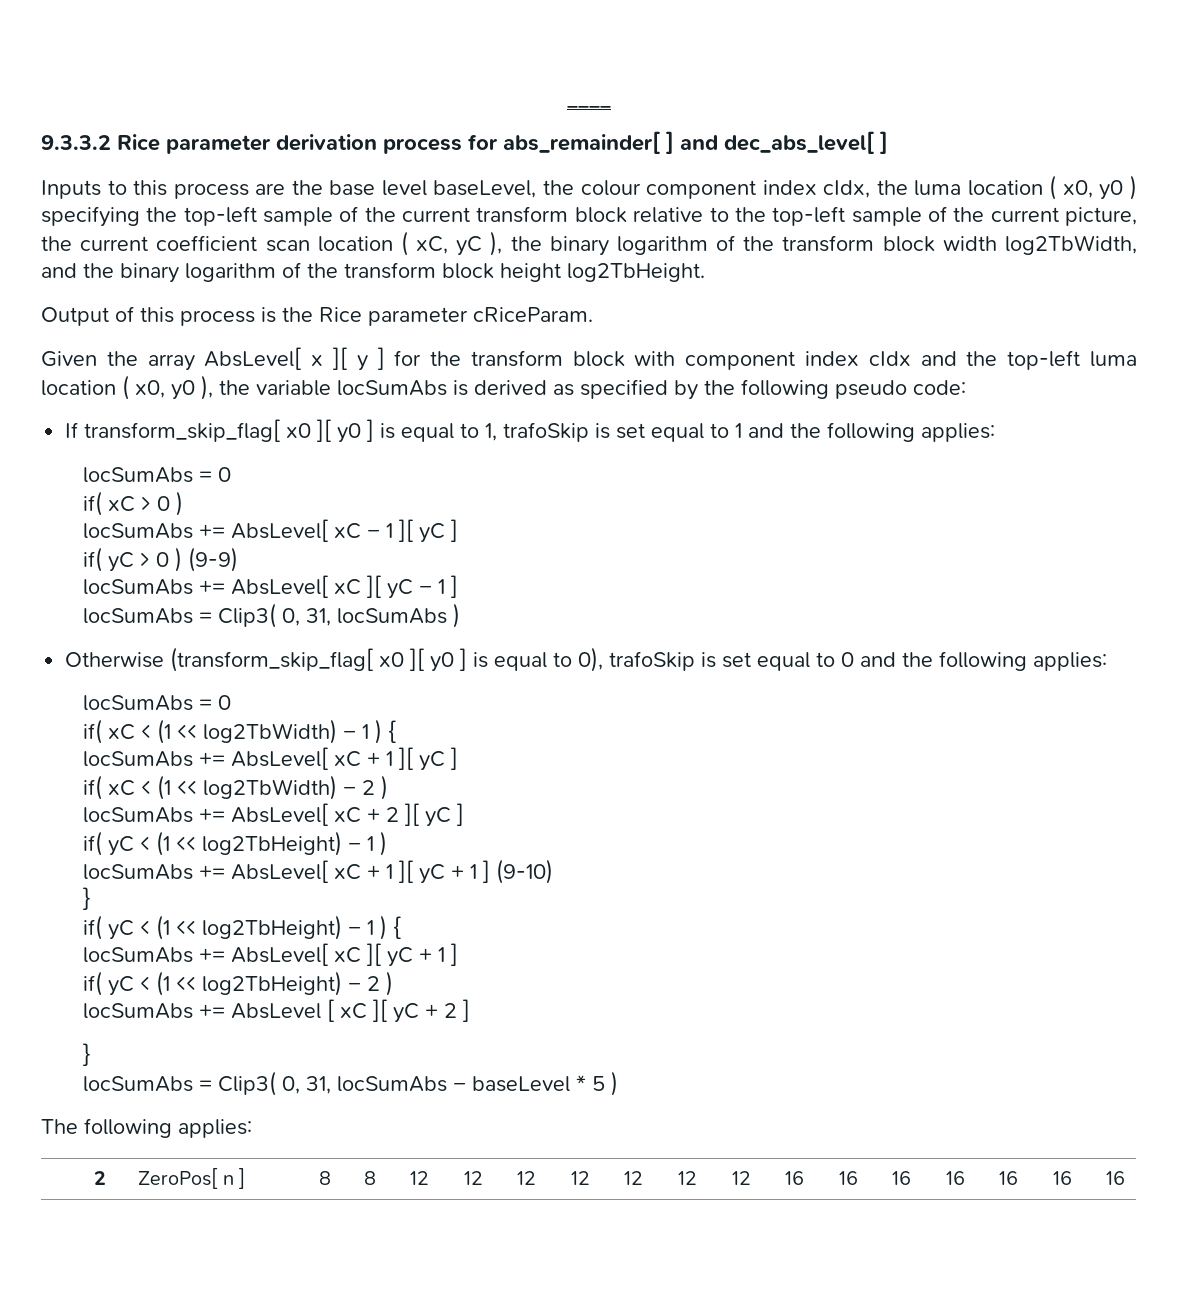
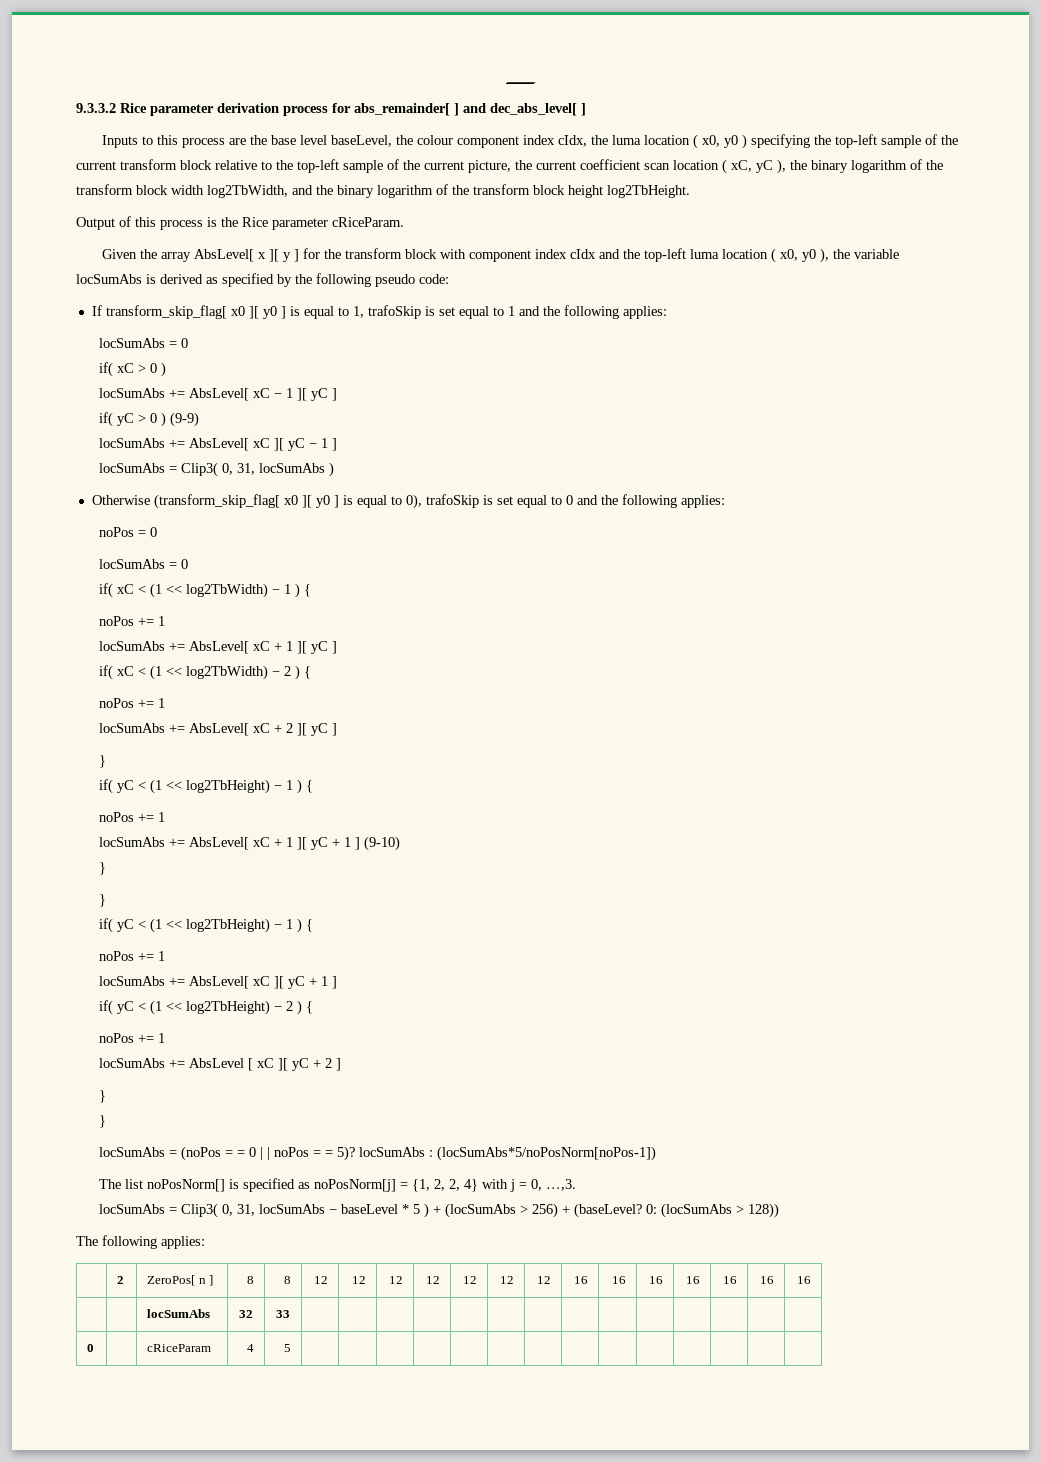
(1108, 661) none -> [98,527,157,537] // noPos = 0
(397, 731) none -> [98,616,165,626] // noPos += 1
(389, 787) none -> [303,666,311,679] [98,698,165,708] { // noPos += 1
[83,831,388,856] // if( yC < (1 << log2TbHeight) − 1 ) -> [98,755,106,768] [98,779,313,794] [98,812,165,822] // } // if( yC < (1 << log2TbHeight) − 1 ) { // noPos += 1
(92, 898) none -> [98,894,106,907] // }
(402, 927) none -> [98,951,165,961] // noPos += 1
(394, 983) none -> [305,1001,313,1014] [98,1033,165,1043] { // noPos += 1
(92, 1054) none -> [98,1115,106,1128] [98,1146,656,1161] [98,1178,576,1192] // } // locSumAbs = (noPos = = 0 | | noPos = = 5)? locSumAbs : (locSumAbs*5/noPosNorm[noPos-1]) // The list noPosNorm[] is specified as noPosNorm[j] = {1, 2, 2, 4} with j = 0, …,3.
(619, 1083) none -> [432,1203,779,1218] + (locSumAbs > 256) + (baseLevel? 0: (locSumAbs > 128))
(1125, 1178) none -> [147,1309,211,1318] [239,1310,253,1318] [276,1310,290,1318] [87,1344,95,1352] [147,1344,212,1352] [246,1344,254,1352] [283,1344,291,1352] // | | locSumAbs | 32 | 33 | | | | | | | | | | | | | | // 0 | | cRiceParam | 4 | 5 | | | | | | | | | | | | | |

